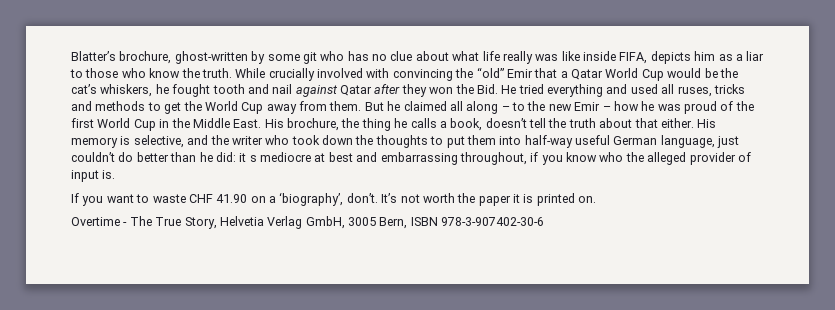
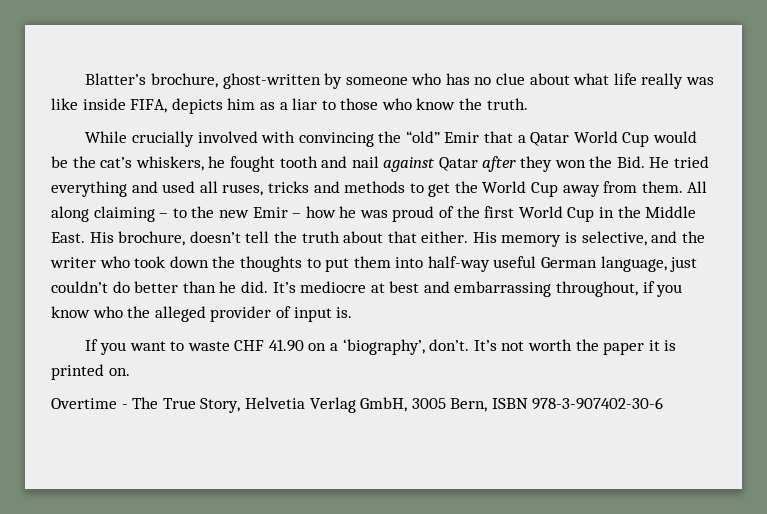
[267,52,317,64] some git -> [345,77,408,85] someone
(232, 73) none -> (528, 104) //
[364,101,499,114] But he claimed all along -> [687,181,708,193] [51,206,155,222] All along claiming
[341,118,483,131] the thing he calls a book, -> (186, 238) none
[215,152,257,162] did: it s -> [240,281,296,293] did. It’s

